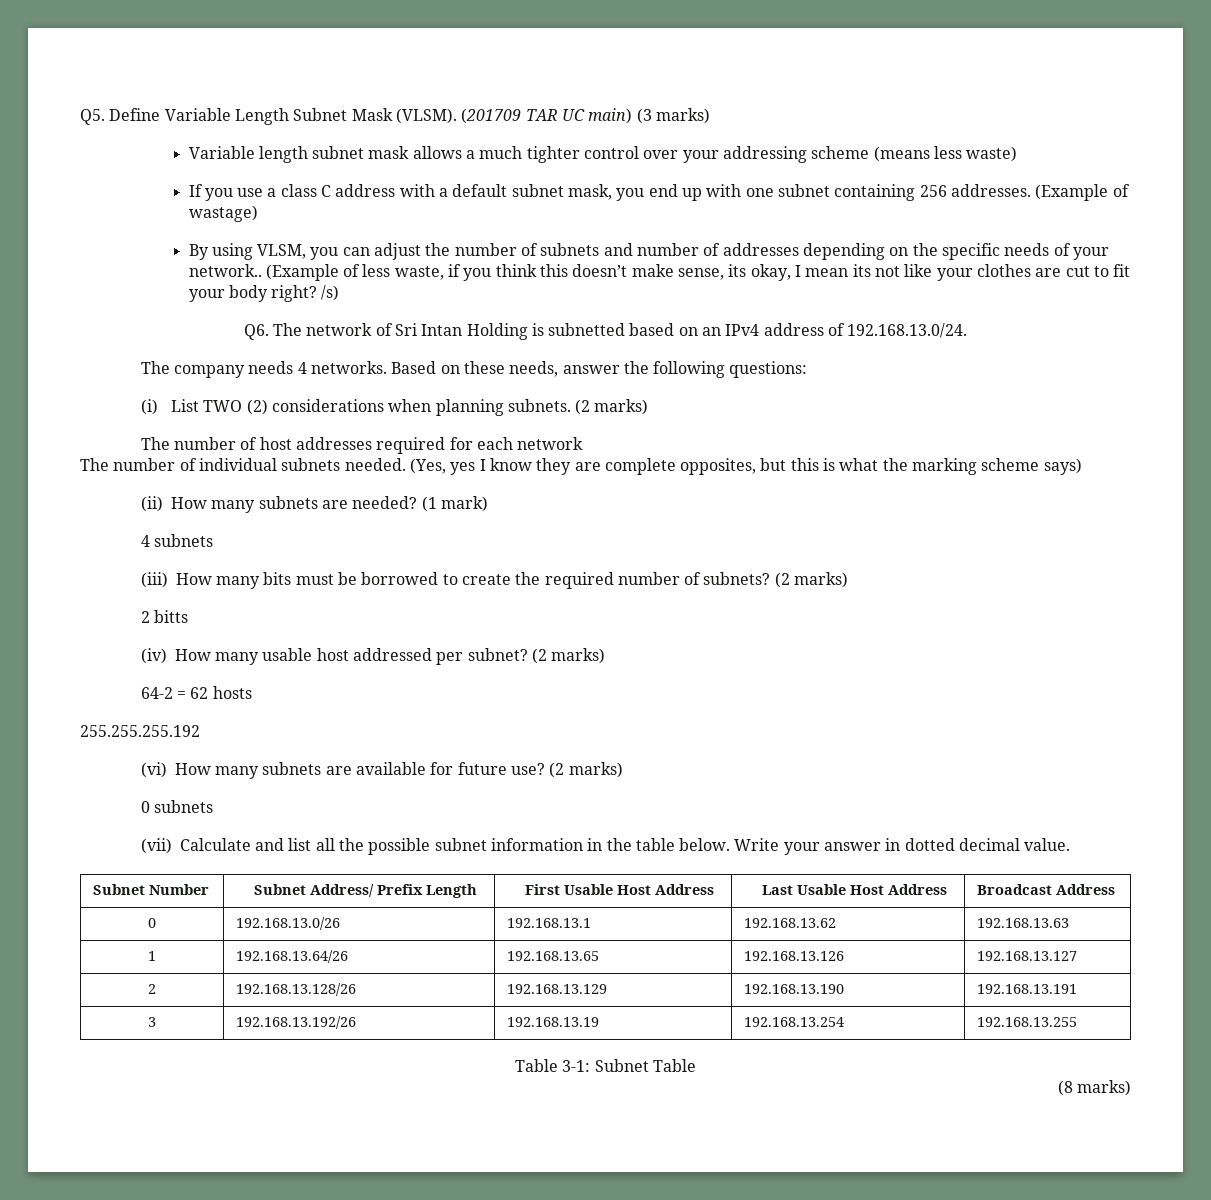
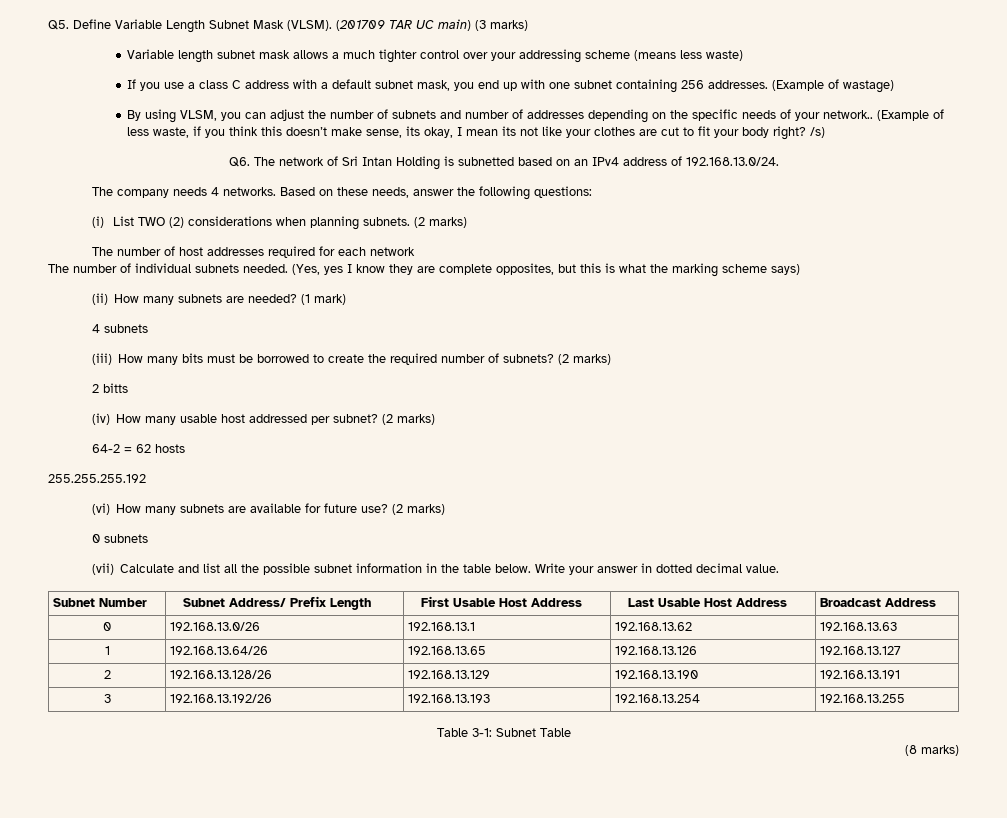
[506,1017,599,1027] 192.168.13.19 -> [408,694,491,703] 192.168.13.193

